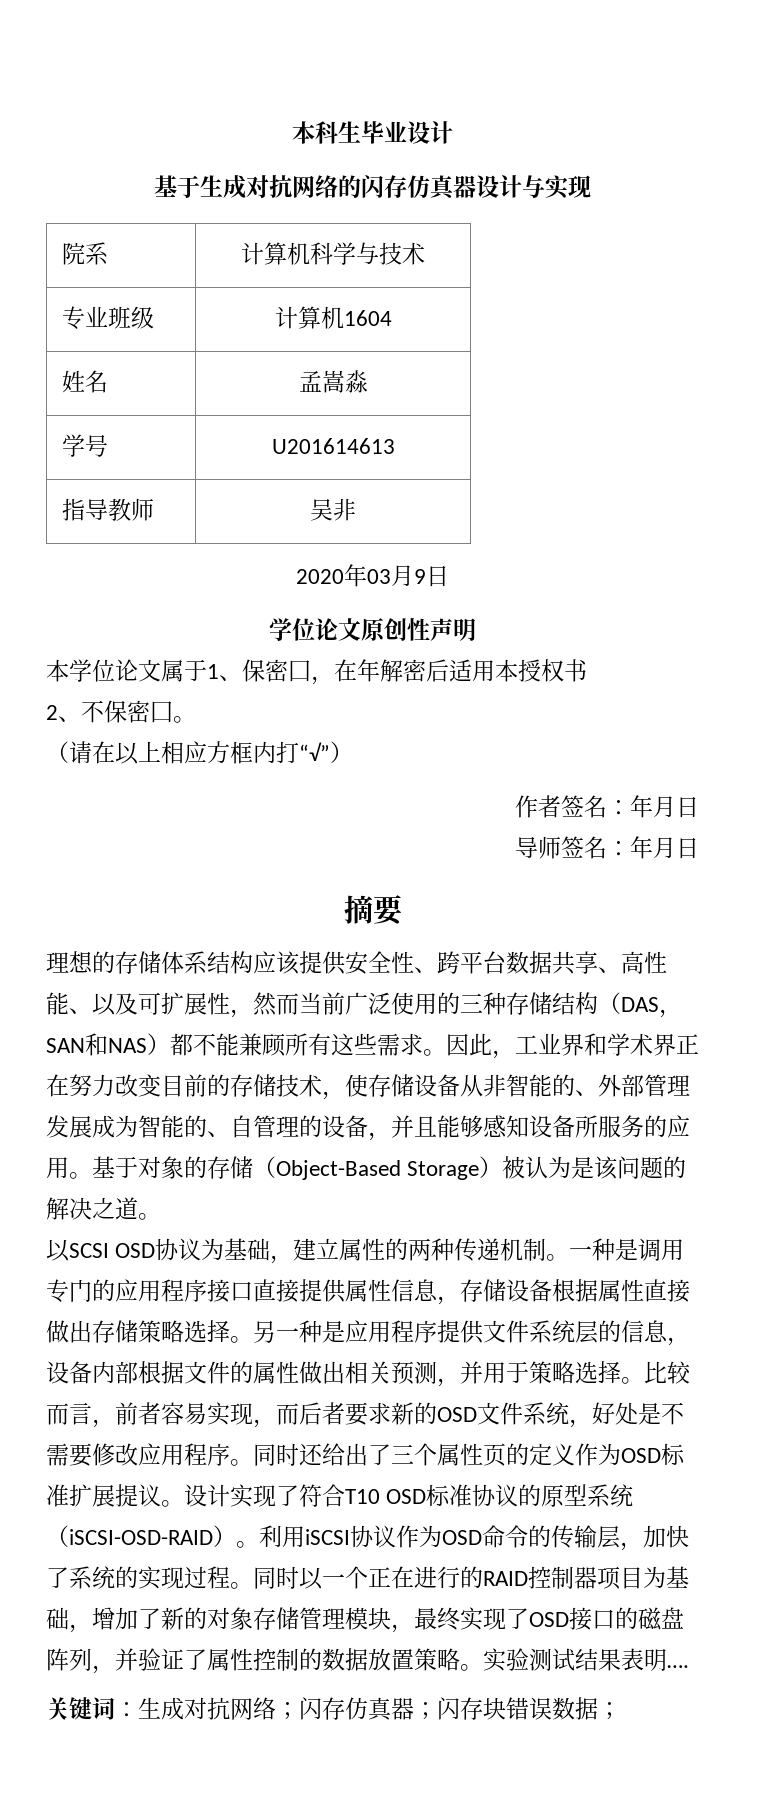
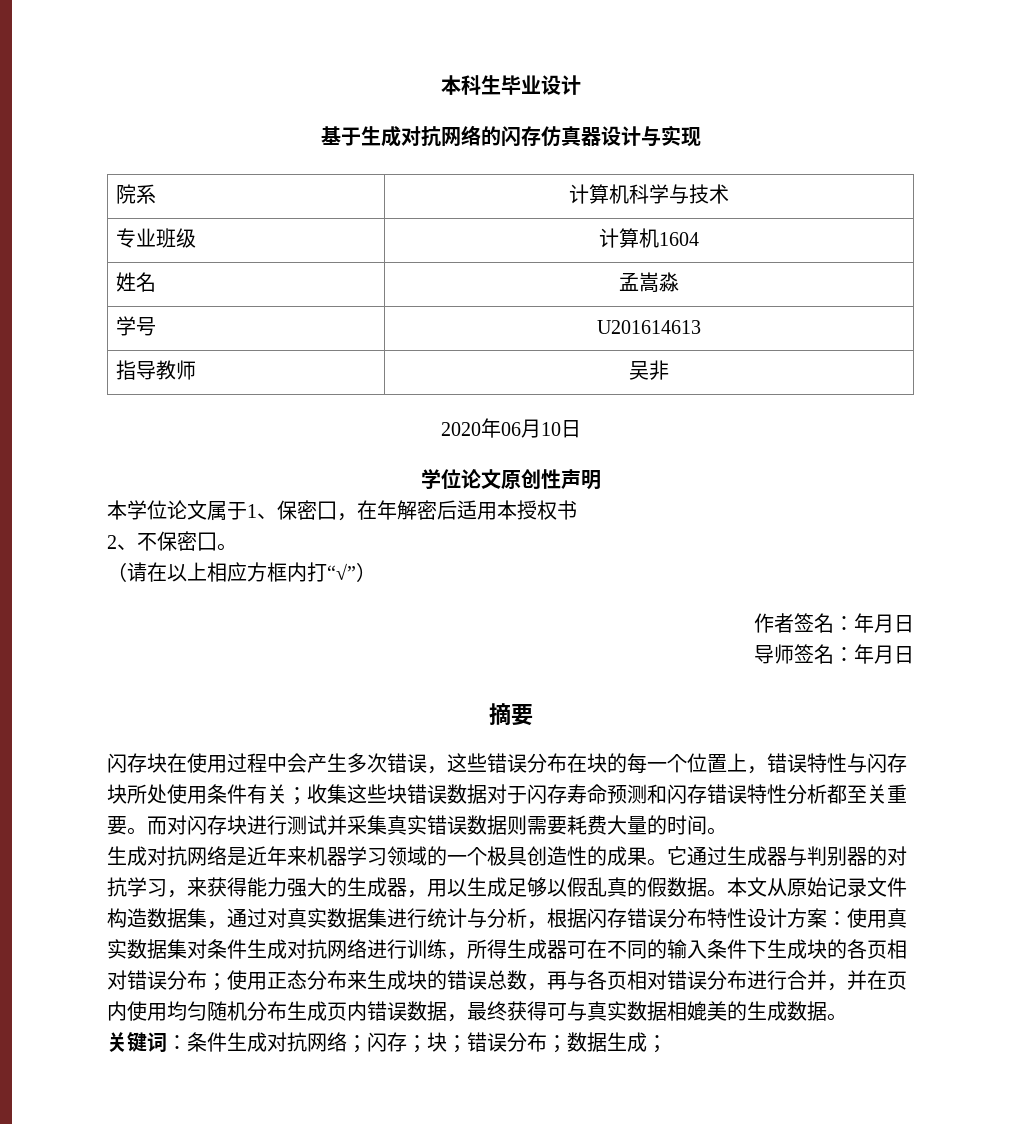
[367,565,426,586] 03月9 -> [500,419,561,438] 06月10
[46,951,667,975] [46,992,682,1018] [46,1033,699,1059] [46,1074,690,1100] [46,1115,690,1141] [46,1156,687,1180] [46,1197,161,1220] [46,1238,685,1264] [46,1279,690,1305] [46,1320,690,1346] [46,1361,691,1387] [46,1402,684,1428] [46,1443,685,1467] [46,1484,634,1508] [46,1525,689,1551] [46,1566,689,1590] [46,1607,684,1633] [46,1648,689,1674] 理想的存储体系结构应该提供安全性、跨平台数据共享、高性能、以及可扩展性，然而当前广泛使用的三种存储结构（DAS，SAN和NAS）都不能兼顾所有这些需求。因此，工业界和学术界正在努力改变目前的存储技术，使存储设备从非智能的、外部管理发展成为智能的、自管理的设备，并且能够感知设备所服务的应用。基于对象的存储（Object-Based Storage）被认为是该问题的解决之道。 // 以SCSI OSD协议为基础，建立属性的两种传递机制。一种是调用专门的应用程序接口直接提供属性信息，存储设备根据属性直接做出存储策略选择。另一种是应用程序提供文件系统层的信息，设备内部根据文件的属性做出相关预测，并用于策略选择。比较而言，前者容易实现，而后者要求新的OSD文件系统，好处是不需要修改应用程序。同时还给出了三个属性页的定义作为OSD标准扩展提议。设计实现了符合T10 OSD标准协议的原型系统（iSCSI-OSD-RAID）。利用iSCSI协议作为OSD命令的传输层，加快了系统的实现过程。同时以一个正在进行的RAID控制器项目为基础，增加了新的对象存储管理模块，最终实现了OSD接口的磁盘阵列，并验证了属性控制的数据放置策略。实验测试结果表明…. -> [107,753,907,774] [107,784,907,805] [107,815,727,835] [107,846,907,866] [107,877,907,898] [107,908,907,929] [107,939,907,960] [107,970,907,991] [107,1001,847,1022] 闪存块在使用过程中会产生多次错误，这些错误分布在块的每一个位置上，错误特性与闪存块所处使用条件有关；收集这些块错误数据对于闪存寿命预测和闪存错误特性分析都至关重要。而对闪存块进行测试并采集真实错误数据则需要耗费大量的时间。 // 生成对抗网络是近年来机器学习领域的一个极具创造性的成果。它通过生成器与判别器的对抗学习，来获得能力强大的生成器，用以生成足够以假乱真的假数据。本文从原始记录文件构造数据集，通过对真实数据集进行统计与分析，根据闪存错误分布特性设计方案：使用真实数据集对条件生成对抗网络进行训练，所得生成器可在不同的输入条件下生成块的各页相对错误分布；使用正态分布来生成块的错误总数，再与各页相对错误分布进行合并，并在页内使用均匀随机分布生成页内错误数据，最终获得可与真实数据相媲美的生成数据。
(138, 1709) none -> [187,1032,227,1052] 条件
[345,1697,598,1721] 仿真器；闪存块错误数据 -> [407,1032,647,1053] ；块；错误分布；数据生成

